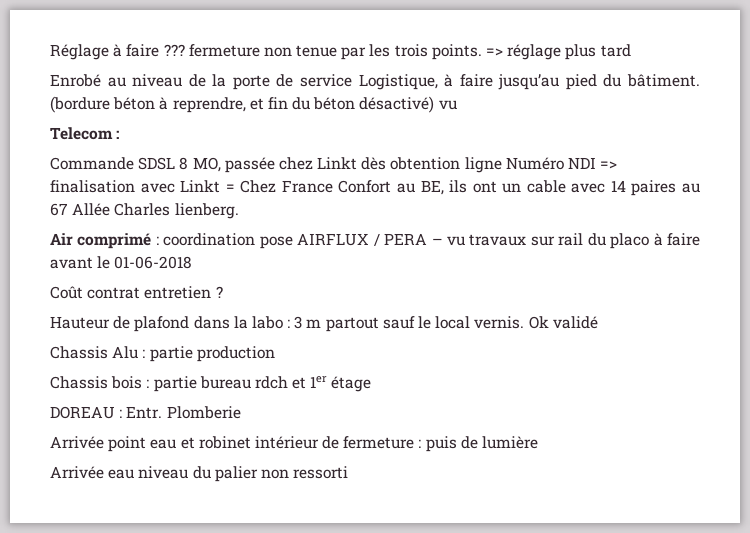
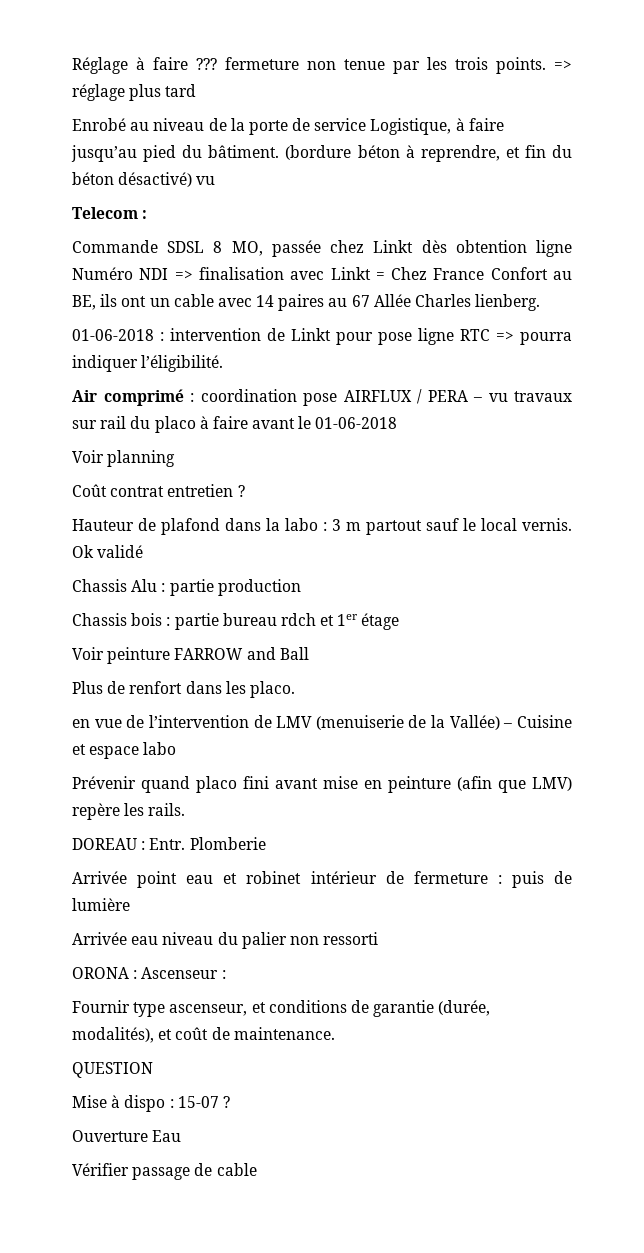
(239, 211) none -> [72,328,572,345] [72,355,224,372] // 01-06-2018 : intervention de Linkt pour pose ligne RTC => pourra indiquer l’éligibilité.
(193, 262) none -> [72,450,176,467] // Voir planning
(372, 384) none -> [72,647,309,664] [72,681,295,698] [72,715,572,730] [72,742,177,759] [72,776,572,793] [72,803,186,820] // Voir peinture FARROW and Ball // Plus de renfort dans les placo. // en vue de l’intervention de LMV (menuiserie de la Vallée) – Cuisine et espace labo // Prévenir quand placo fini avant mise en peinture (afin que LMV) repère les rails.
(349, 472) none -> [72,967,226,979] [72,1000,491,1017] [72,1027,335,1043] [72,1062,153,1078] [72,1095,230,1112] [72,1130,182,1142] [72,1163,257,1180] // ORONA : Ascenseur : // Fournir type ascenseur, et conditions de garantie (durée, modalités), et coût de maintenance. // QUESTION // Mise à dispo : 15-07 ? // Ouverture Eau // Vérifier passage de cable

